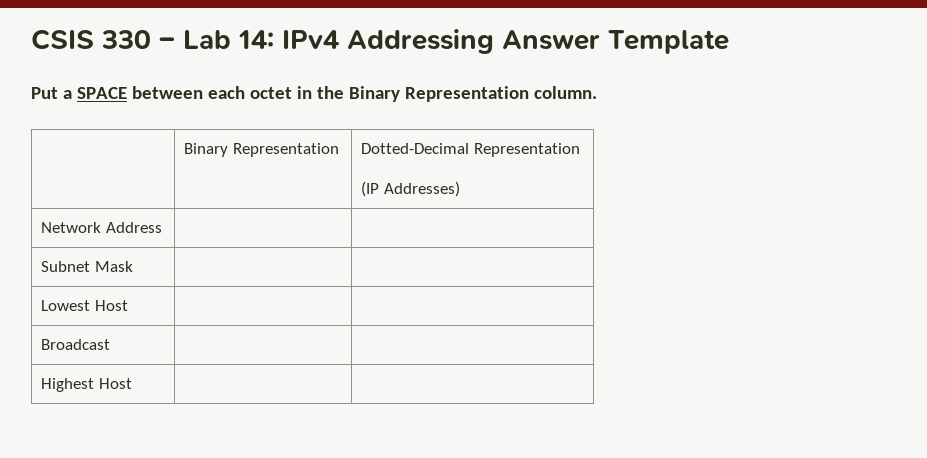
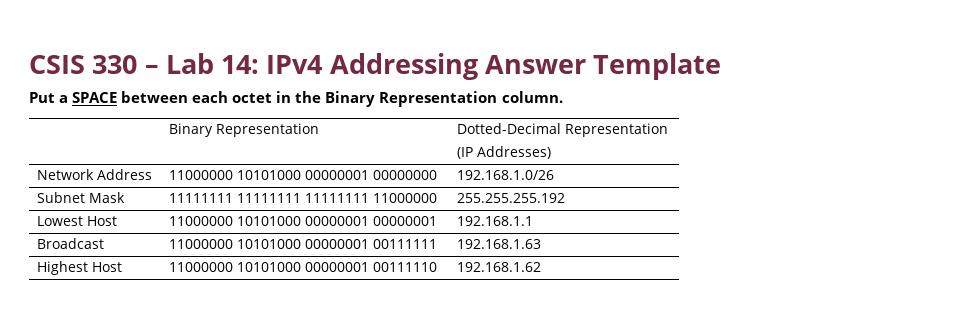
[41,261,133,272] [41,300,128,311] [41,339,111,350] [41,378,132,392] | // Subnet Mask | | // Lowest Host | | // Broadcast | | // Highest Host | | -> [169,170,438,180] [457,170,555,180] [37,192,126,203] [169,193,438,203] [457,193,566,203] [37,216,118,226] [169,216,438,226] [457,216,534,226] [37,238,105,249] [169,239,438,249] [457,239,542,249] [37,261,123,275] [169,262,438,272] [457,262,542,272] 11000000 10101000 00000001 00000000 | 192.168.1.0/26 // Subnet Mask | 11111111 11111111 11111111 11000000 | 255.255.255.192 // Lowest Host | 11000000 10101000 00000001 00000001 | 192.168.1.1 // Broadcast | 11000000 10101000 00000001 00111111 | 192.168.1.63 // Highest Host | 11000000 10101000 00000001 00111110 | 192.168.1.62

